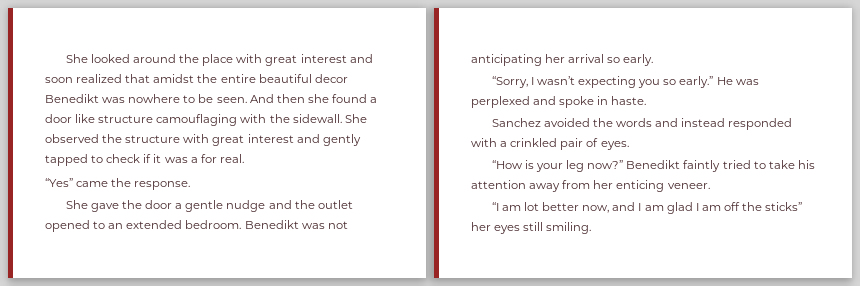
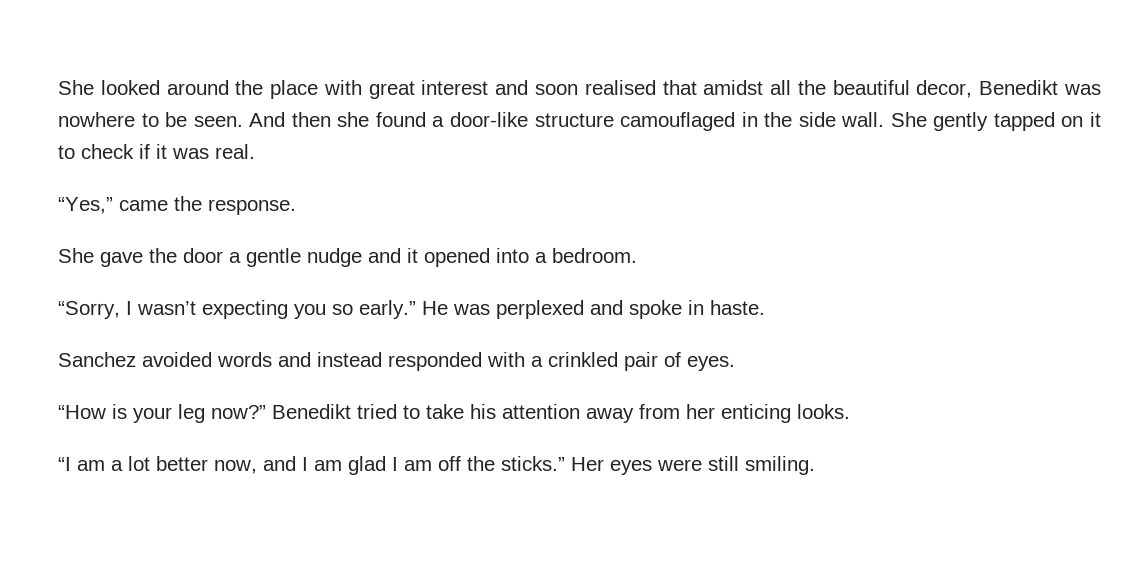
[76,74,123,83] realized -> [584,80,656,95] realised
[197,74,348,83] the entire beautiful decor -> [770,80,973,98] all the beautiful decor,
[45,114,367,126] [45,134,361,146] [45,154,88,166] door like structure camouflaging with the sidewall. She observed the structure with great interest and gently tapped -> [449,112,1101,131] door-like structure camouflaged in the side wall. She gently tapped on it
[190,154,217,163] a for -> (209, 153) none
[45,178,73,187] “Yes” -> [58,197,113,214] “Yes,”
[294,200,353,209] [45,220,348,232] [471,54,654,66] the outlet opened to an extended bedroom. Benedikt was not anticipating her arrival so early. -> [407,248,637,267] it opened into a bedroom.
[592,118,613,127] the -> (212, 359) none
[683,160,721,172] faintly -> (351, 411) none
[667,183,710,189] veneer. -> [797,404,850,419] looks.
(521, 208) none -> [111,460,123,471] a
[765,202,803,211] [471,222,521,234] sticks” her eyes -> [501,456,702,475] sticks.” Her eyes were

